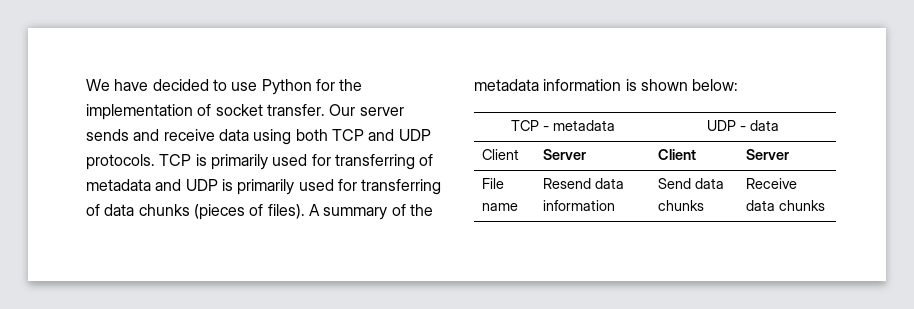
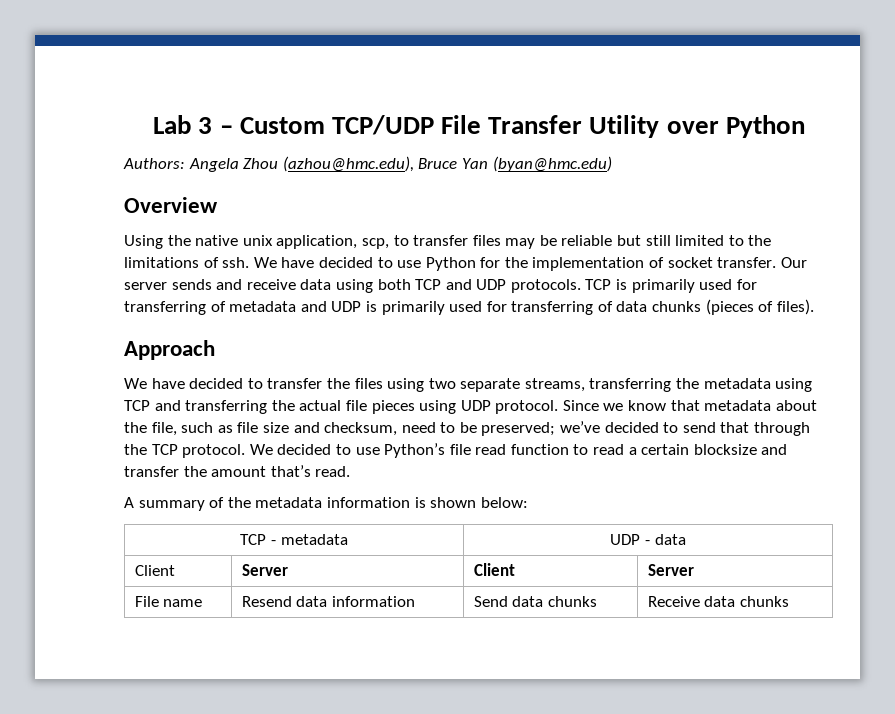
(86, 85) none -> [153,115,805,138] [123,156,612,172] [124,197,218,213] [124,235,772,249] [124,257,250,268] Lab 3 – Custom TCP/UDP File Transfer Utility over Python // Authors: Angela Zhou (azhou@hmc.edu), Bruce Yan (byan@hmc.edu) // Overview // Using the native unix application, scp, to transfer files may be reliable but still limited to the limitations of ssh.
(305, 211) none -> [124,340,215,360] [124,378,813,392] [124,400,817,414] [124,421,811,436] [124,443,788,458] [124,465,351,477] // Approach // We have decided to transfer the files using two separate streams, transferring the metadata using TCP and transferring the actual file pieces using UDP protocol. Since we know that metadata about the file, such as file size and checksum, need to be preserved; we’ve decided to send that through the TCP protocol. We decided to use Python’s file read function to read a certain blocksize and transfer the amount that’s read. //

